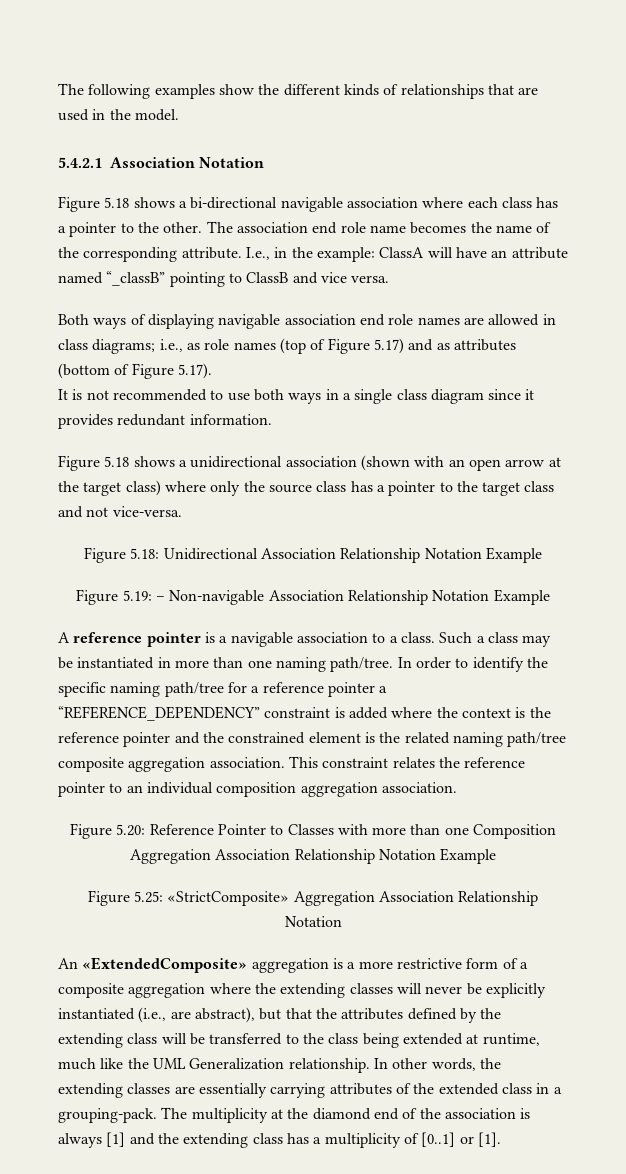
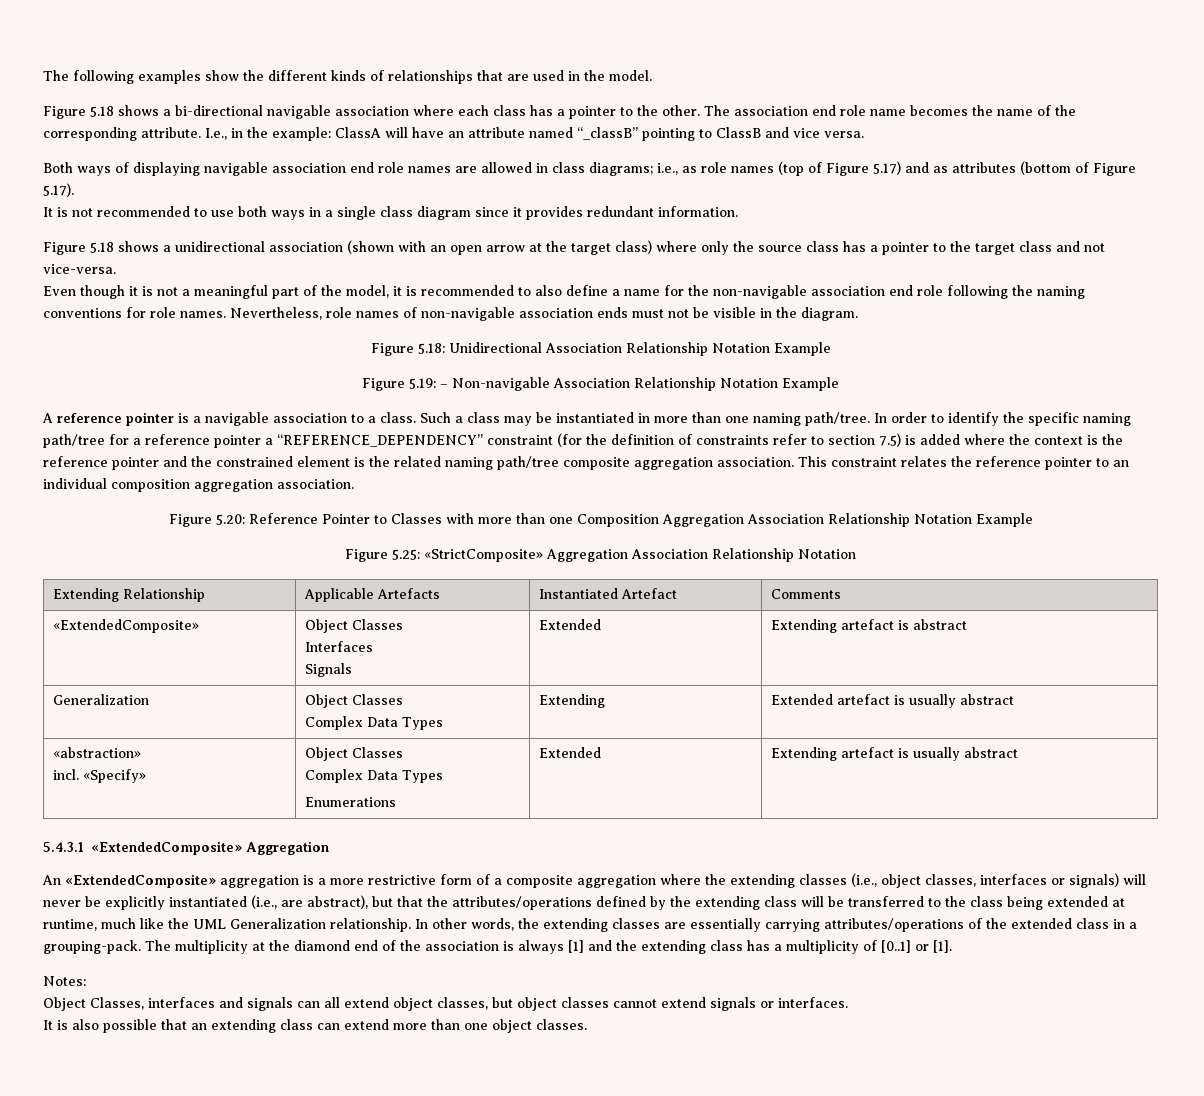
[58,157,265,168] // 5.4.2.1 Association Notation -> (652, 75) none
(182, 511) none -> [43,285,1085,299] [43,307,858,321] // Even though it is not a meaningful part of the model, it is recommended to also define a name for the non-navigable association end role following the naming conventions for role names. Nevertheless, role names of non-navigable association ends must not be visible in the diagram.
(331, 712) none -> [557,433,901,447] (for the definition of constraints refer to section 7.5)
(342, 921) none -> [52,588,205,602] [303,588,440,602] [538,588,677,599] [770,589,841,599] [52,619,199,633] [304,619,403,633] [304,641,373,652] [304,663,352,677] [538,619,601,630] [770,619,967,633] [52,694,149,705] [304,694,403,708] [304,716,443,730] [538,694,605,708] [770,694,1014,708] [52,747,141,758] [52,769,146,783] [304,747,403,761] [304,769,443,783] [304,797,396,807] [538,747,601,758] [770,747,1018,761] [43,841,329,855] // Extending Relationship | Applicable Artefacts | Instantiated Artefact | Comments // «ExtendedComposite» | Object Classes // Interfaces // Signals | Extended | Extending artefact is abstract // Generalization | Object Classes // Complex Data Types | Extending | Extended artefact is usually abstract // «abstraction» // incl. «Specify» | Object Classes // Complex Data Types // Enumerations | Extended | Extending artefact is usually abstract // 5.4.3.1 «ExtendedComposite» Aggregation
(393, 988) none -> [851,873,1119,888] (i.e., object classes, interfaces or signals)
[341,1008,404,1020] attributes -> [452,896,592,910] attributes/operations
[329,1083,392,1095] attributes -> [824,918,964,932] attributes/operations
(501, 1139) none -> [43,976,86,986] [43,997,848,1011] [43,1019,587,1033] // Notes: // Object Classes, interfaces and signals can all extend object classes, but object classes cannot extend signals or interfaces. // It is also possible that an extending class can extend more than one object classes.

